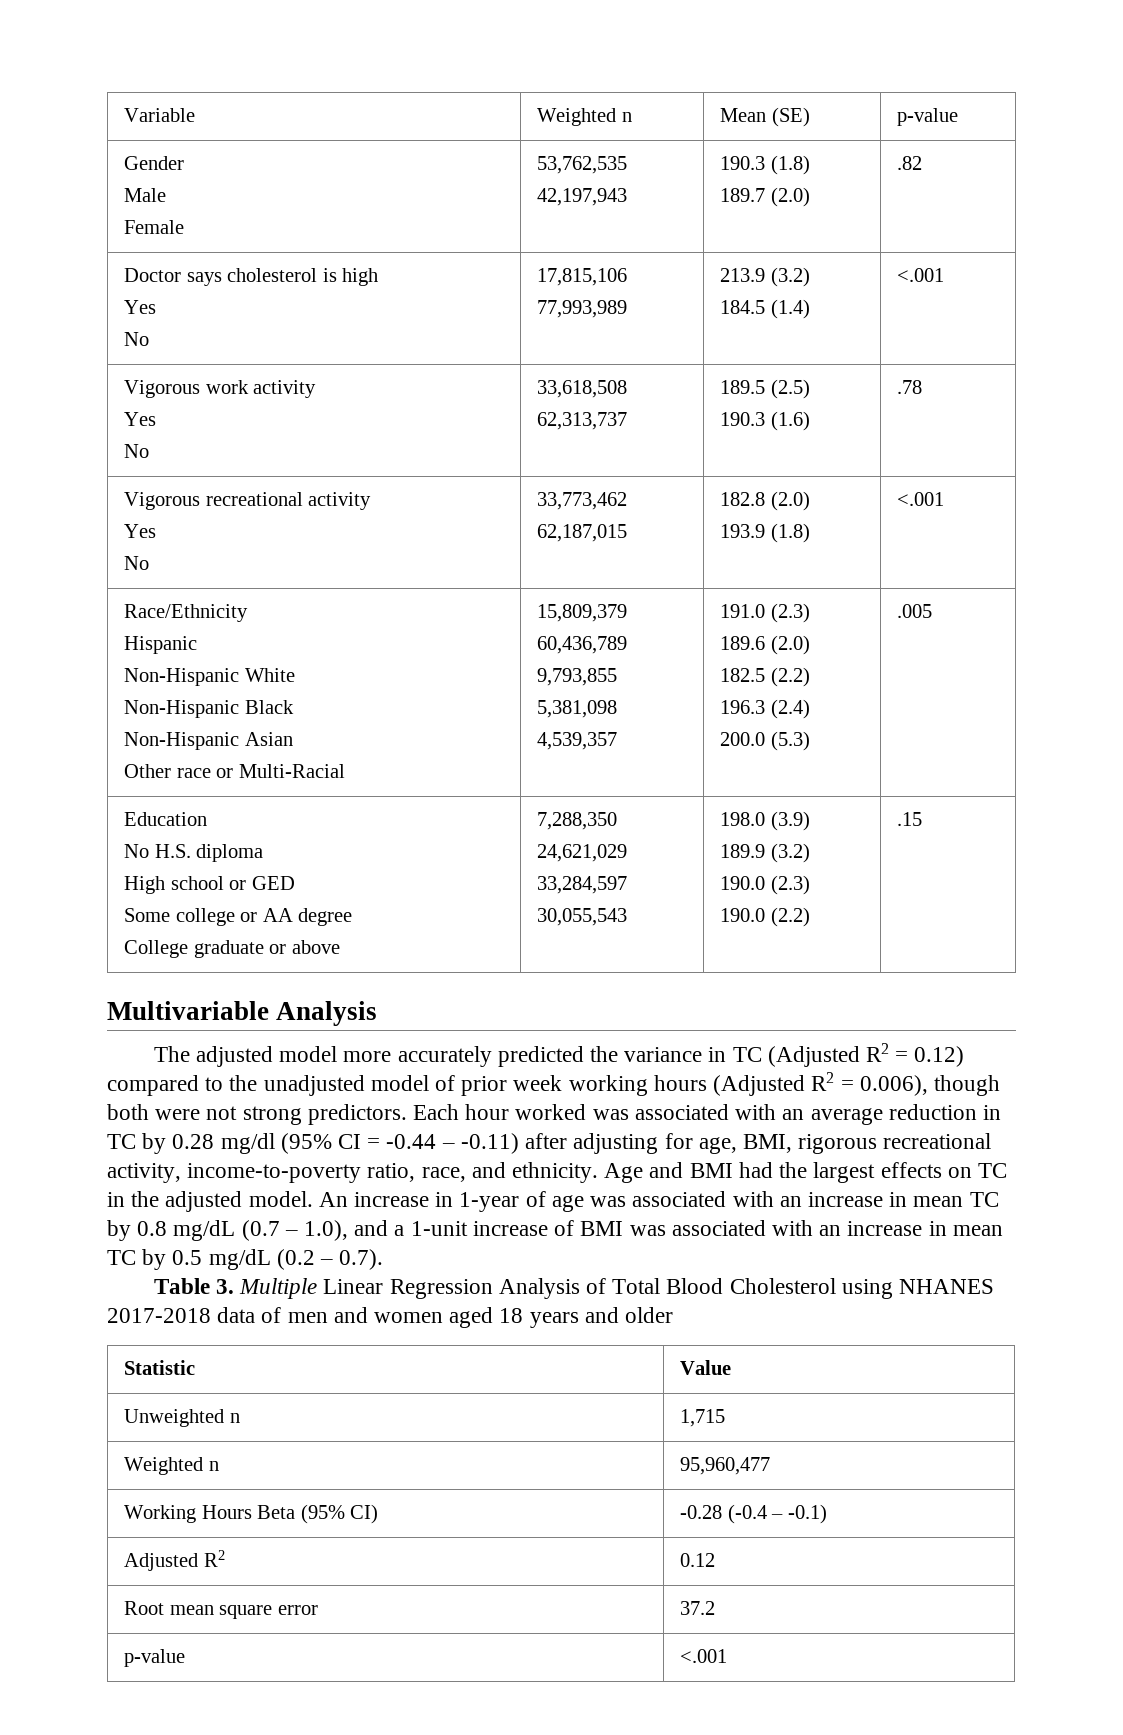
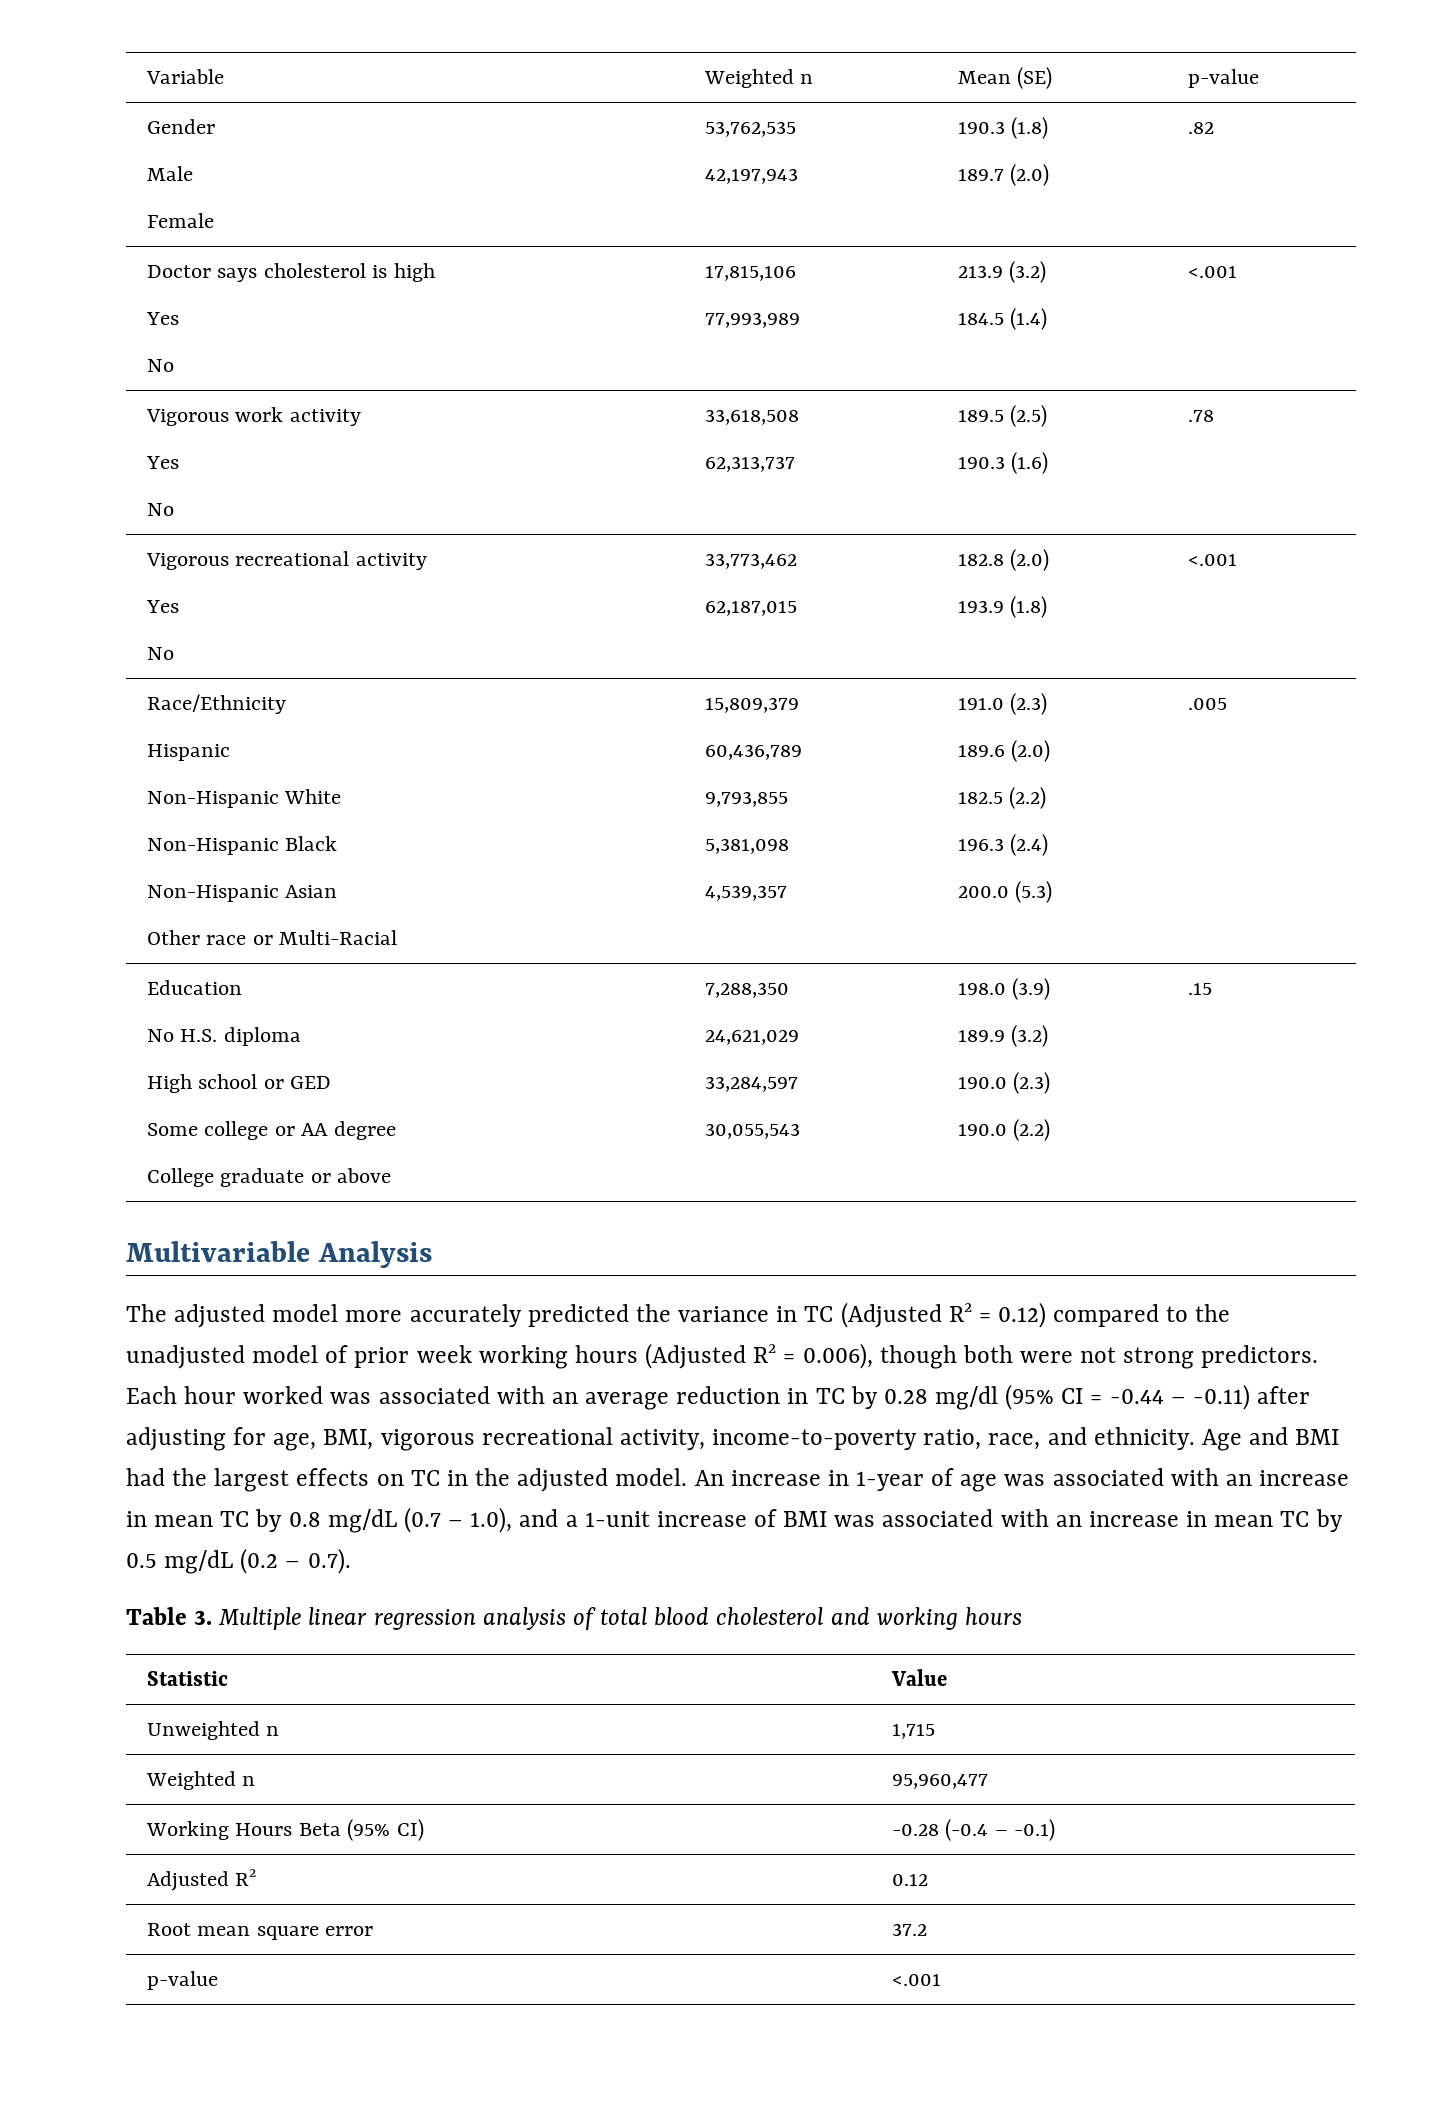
[798,1134,878,1154] rigorous -> [380,1429,475,1451] vigorous
[323,1278,995,1299] [107,1307,674,1328] Linear Regression Analysis of Total Blood Cholesterol using NHANES 2017-2018 data of men and women aged 18 years and older -> [308,1607,1022,1630] linear regression analysis of total blood cholesterol and working hours

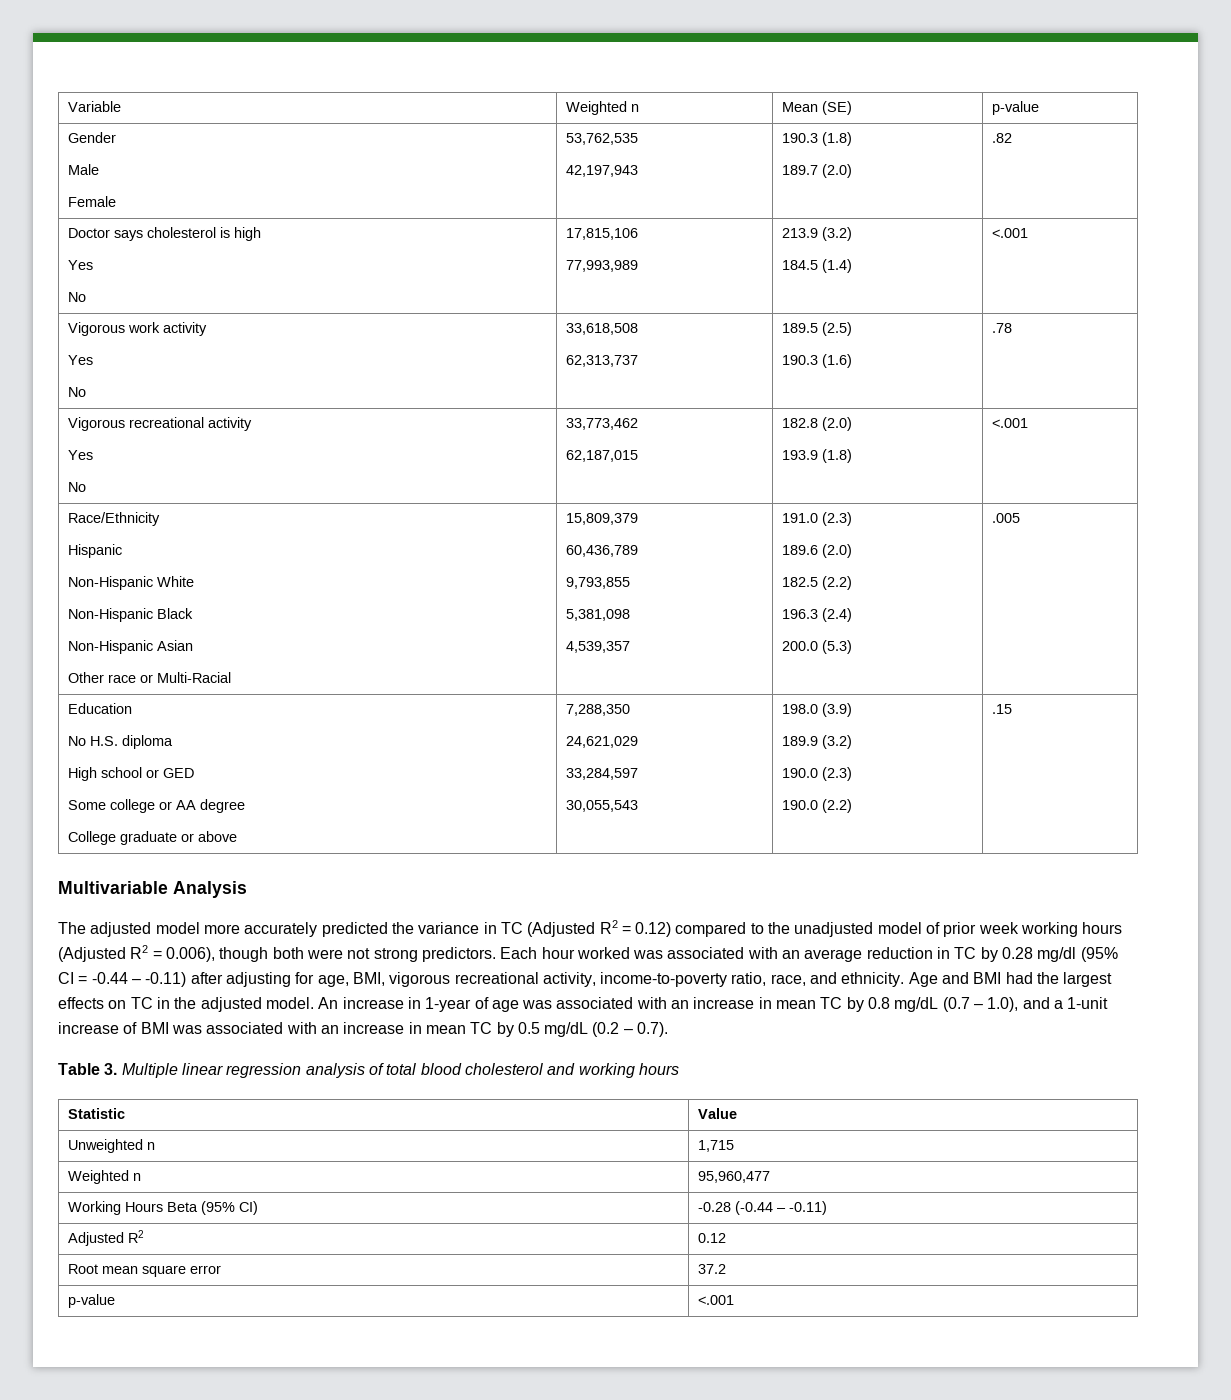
[945,1819,1056,1841] (-0.4 – -0.1) -> [734,1201,827,1215] (-0.44 – -0.11)

